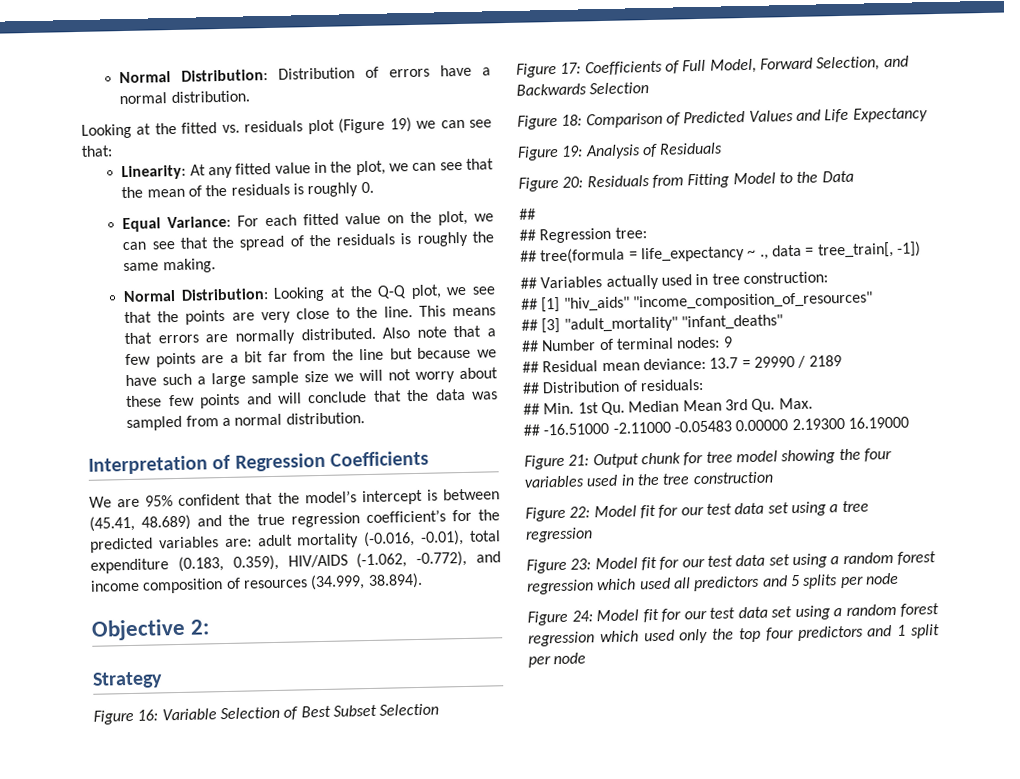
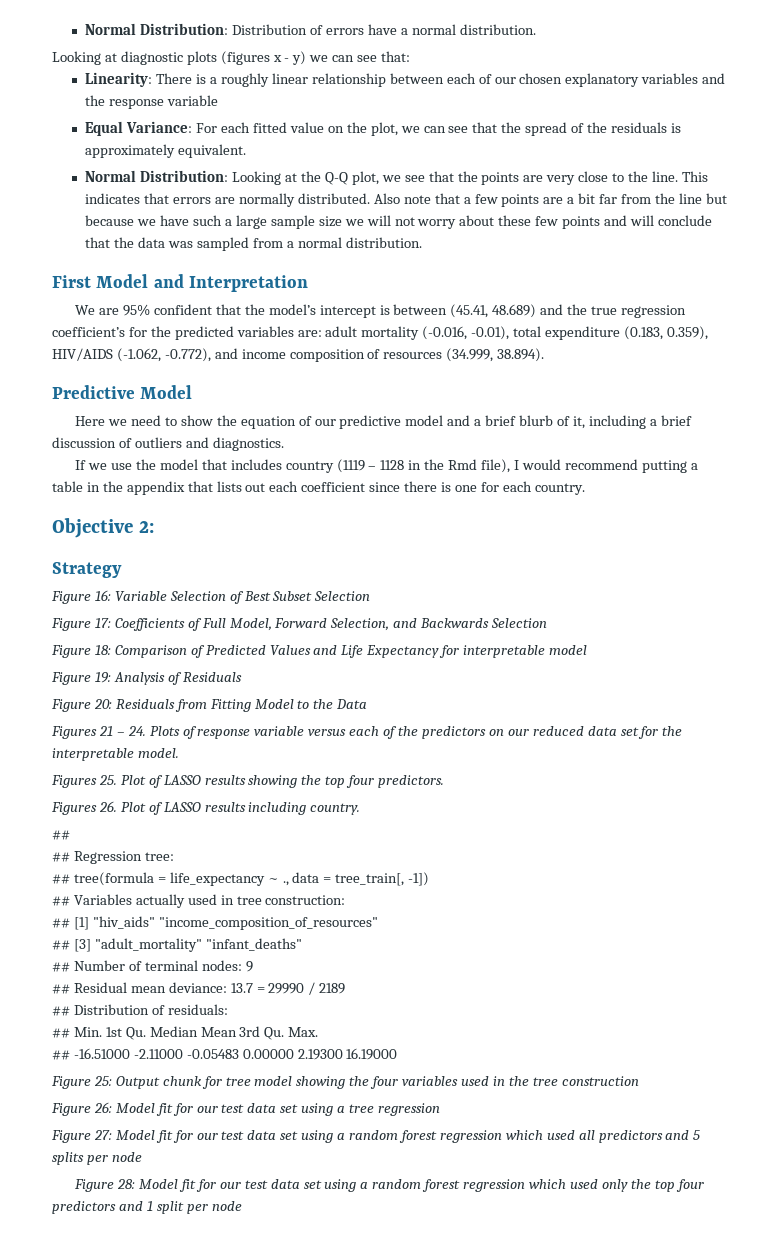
[154,117,412,135] the fitted vs. residuals plot (Figure 19) -> [120,51,307,65] diagnostic plots (figures x - y)
[189,158,495,179] [121,181,374,199] At any fitted value in the plot, we can see that the mean of the residuals is roughly 0. -> [156,73,726,87] [85,95,219,109] There is a roughly linear relationship between each of our chosen explanatory variables and the response variable
[416,231,495,247] [123,258,216,274] roughly the same making. -> [85,144,247,158] approximately equivalent.
[451,307,496,317] means -> [85,193,141,204] indicates
[88,450,430,475] Interpretation of Regression Coefficients -> [52,274,309,292] First Model and Interpretation
(423, 581) none -> [52,385,193,399] [75,415,692,429] [52,437,284,451] [75,459,698,473] [52,481,585,495] // Predictive Model // Here we need to show the equation of our predictive model and a brief blurb of it, including a brief discussion of outliers and diagnostics. // If we use the model that includes country (1119 – 1128 in the Rmd file), I would recommend putting a table in the appendix that lists out each coefficient since there is one for each country.
(928, 115) none -> [439,645,588,658] for interpretable model
(854, 176) none -> [51,726,683,739] [52,748,179,761] [51,775,445,788] [51,801,361,815] // Figures 21 – 24. Plots of response variable versus each of the predictors on our reduced data set for the interpretable model. // Figures 25. Plot of LASSO results showing the top four predictors. // Figures 26. Plot of LASSO results including country.
[568,454,590,466] 21: -> [93,1076,112,1086] 25:
[569,506,591,518] 22: -> [93,1102,112,1113] 26:
[570,558,592,570] 23: -> [93,1130,112,1140] 27:
[571,610,593,622] 24: -> [117,1179,136,1189] 28:

